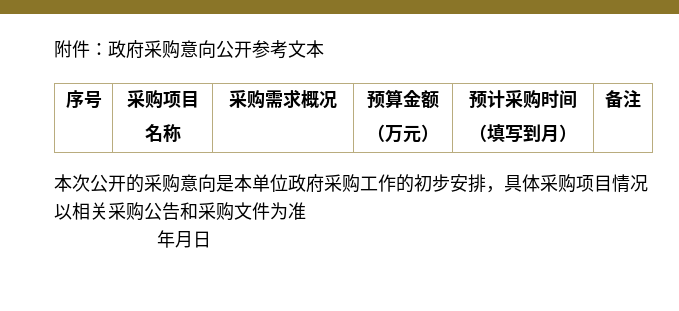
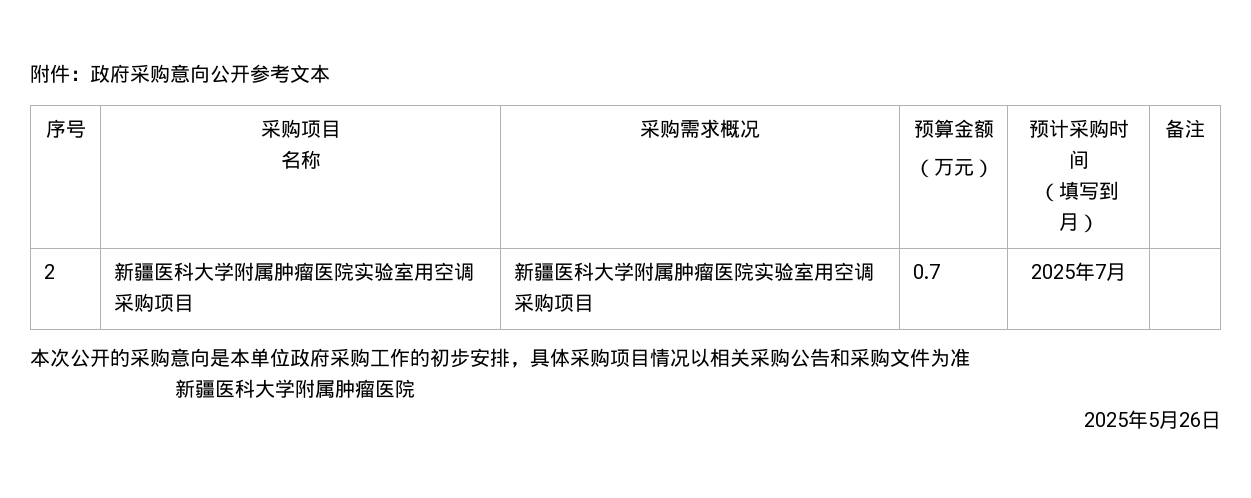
(641, 99) none -> [43,264,55,279] [113,262,474,281] [113,293,194,312] [513,262,874,281] [513,293,594,312] [912,264,940,279] [1031,262,1126,281] // 2 | 新疆医科大学附属肿瘤医院实验室用空调采购项目 | 新疆医科大学附属肿瘤医院实验室用空调采购项目 | 0.7 | 2025年7月 |
[156,230,193,248] 年月 -> [175,379,416,398] [1084,410,1201,429] 新疆医科大学附属肿瘤医院 // 2025年5月26

